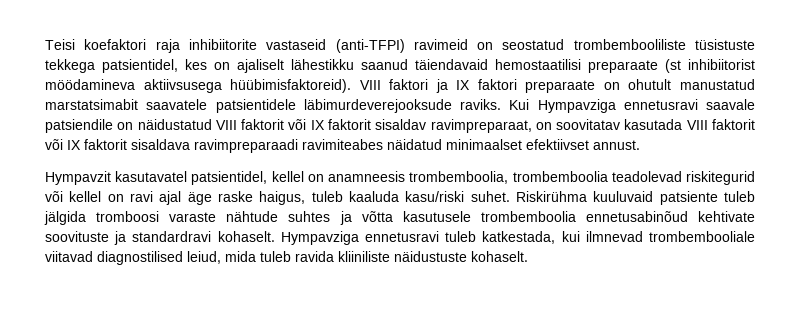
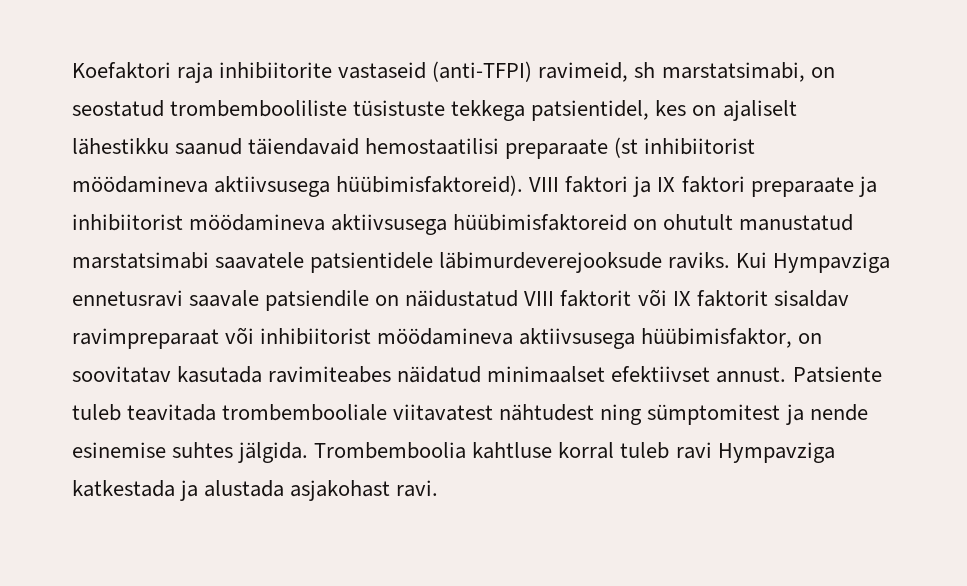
[45,39,147,50] Teisi koefaktori -> [72,62,171,79] Koefaktori
[413,39,468,50] ravimeid -> [538,62,805,82] ravimeid, sh marstatsimabi,
(596, 86) none -> [858,176,877,197] [72,214,628,235] ja inhibiitorist möödamineva aktiivsusega hüübimisfaktoreid
[45,99,138,110] marstatsimabit -> [72,252,209,269] marstatsimabi
[430,119,756,133] [45,139,298,153] ravimpreparaat, on soovitatav kasutada VIII faktorit või IX faktorit sisaldava ravimpreparaadi -> [72,327,823,349] [72,366,263,383] ravimpreparaat või inhibiitorist möödamineva aktiivsusega hüübimisfaktor, on soovitatav kasutada
[45,171,755,185] [45,191,756,205] [44,211,756,225] [45,231,755,245] [45,251,528,265] // Hympavzit kasutavatel patsientidel, kellel on anamneesis trombemboolia, trombemboolia teadolevad riskitegurid või kellel on ravi ajal äge raske haigus, tuleb kaaluda kasu/riski suhet. Riskirühma kuuluvaid patsiente tuleb jälgida tromboosi varaste nähtude suhtes ja võtta kasutusele trombemboolia ennetusabinõud kehtivate soovituste ja standardravi kohaselt. Hympavziga ennetusravi tuleb katkestada, kui ilmnevad trombembooliale viitavad diagnostilised leiud, mida tuleb ravida kliiniliste näidustuste kohaselt. -> [792,366,882,383] [72,404,868,425] [72,442,835,463] [72,480,439,501] Patsiente tuleb teavitada trombembooliale viitavatest nähtudest ning sümptomitest ja nende esinemise suhtes jälgida. Trombemboolia kahtluse korral tuleb ravi Hympavziga katkestada ja alustada asjakohast ravi.

